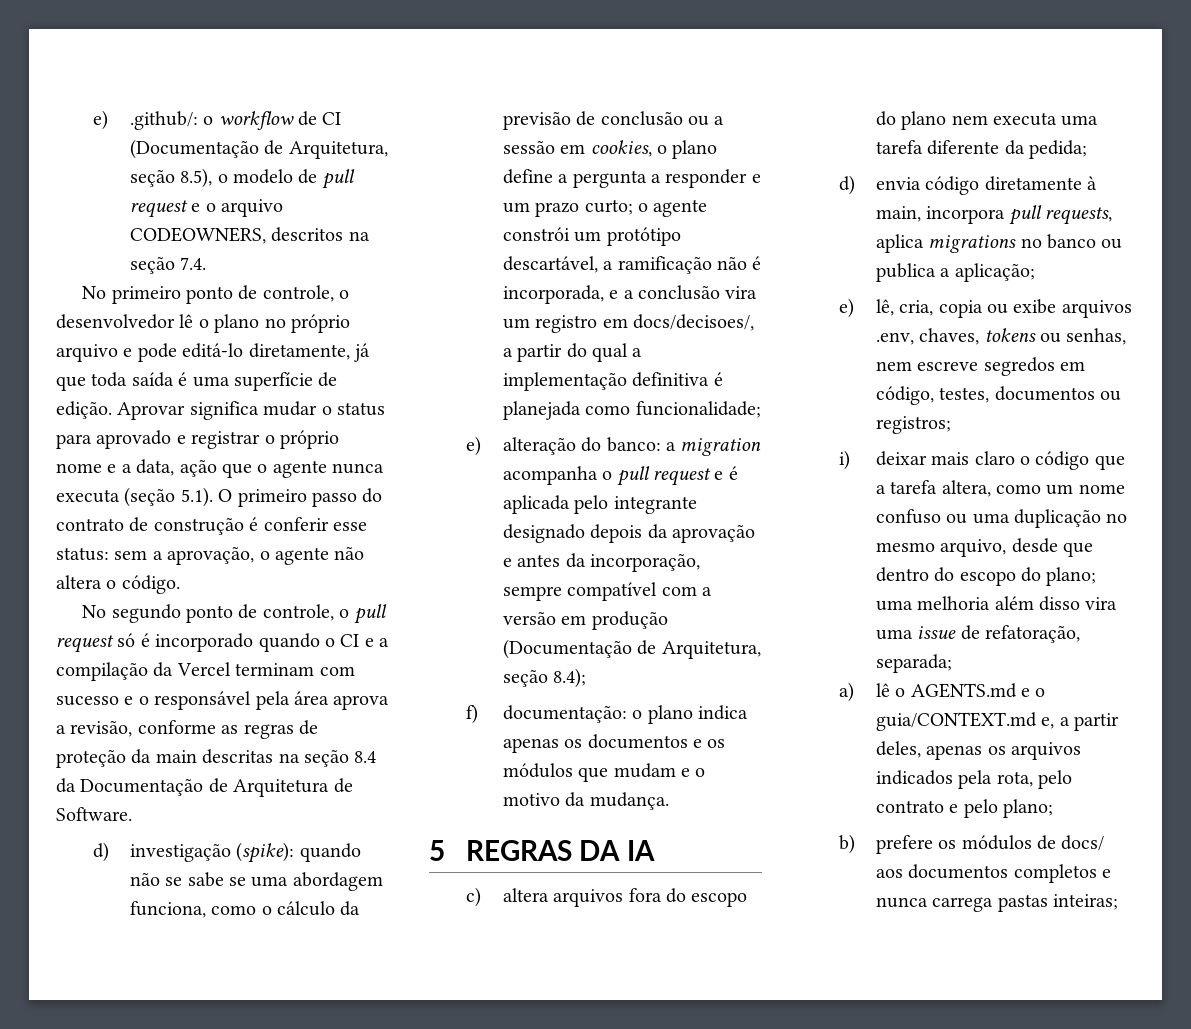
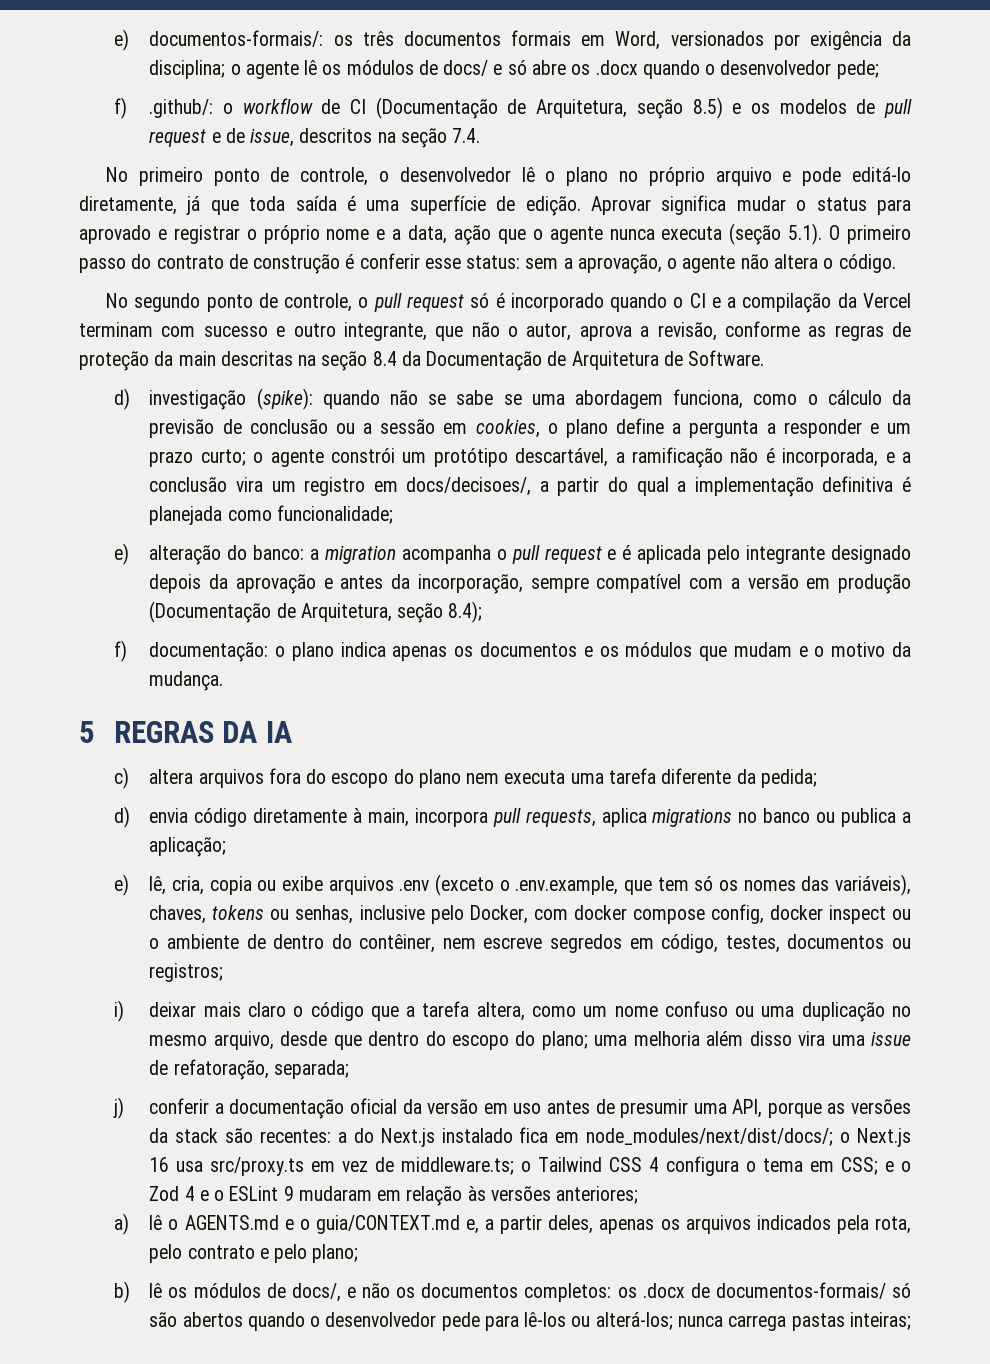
[92,110,108,130] e) -> [114,29,911,51] [149,60,879,79] [114,97,128,119] e) documentos-formais/: os três documentos formais em Word, versionados por exigência da disciplina; o agente lê os módulos de docs/ e só abre os .docx quando o desenvolvedor pede; // f)
[180,168,294,188] 8.5), o modelo -> [692,97,847,119] 8.5) e os modelos
[205,199,284,217] [129,227,266,244] o arquivo CODEOWNERS, -> [225,128,295,147] de issue,
[138,691,329,710] o responsável pela área -> [293,322,572,341] outro integrante, que não o autor,
[875,328,1127,345] .env, chaves, tokens ou senhas, -> [399,874,912,896] [149,904,912,924] [149,934,436,953] .env (exceto o .env.example, que tem só os nomes das variáveis), chaves, tokens ou senhas, inclusive pelo Docker, com docker compose config, docker inspect ou o ambiente de dentro do contêiner,
(952, 663) none -> [113,1097,911,1119] [149,1127,911,1147] [149,1156,911,1176] [149,1186,639,1206] // j) conferir a documentação oficial da versão em uso antes de presumir uma API, porque as versões da stack são recentes: a do Next.js instalado fica em node_modules/next/dist/docs/; o Next.js 16 usa src/proxy.ts em vez de middleware.ts; o Tailwind CSS 4 configura o tema em CSS; e o Zod 4 e o ESLint 9 mudaram em relação às versões anteriores;
[875,835,1105,854] [875,864,1112,883] prefere os módulos de docs/ aos documentos completos e -> [149,1282,911,1302] [149,1312,673,1331] lê os módulos de docs/, e não os documentos completos: os .docx de documentos-formais/ só são abertos quando o desenvolvedor pede para lê-los ou alterá-los;

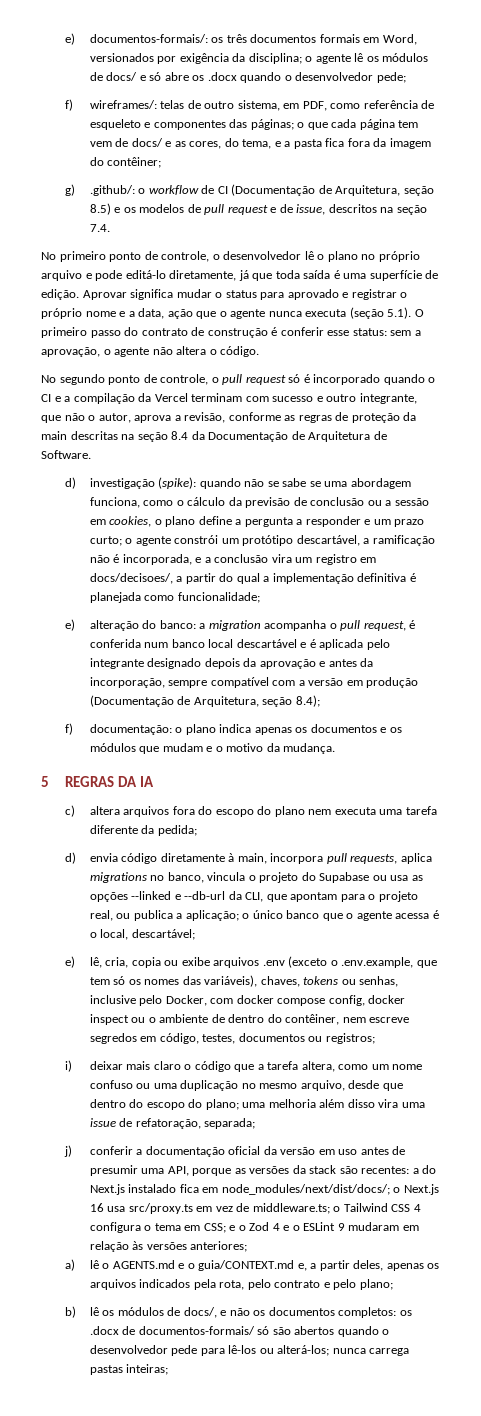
(128, 108) none -> [89,100,435,111] [89,119,419,130] [89,138,431,149] [89,157,162,168] [65,184,76,196] wireframes/: telas de outro sistema, em PDF, como referência de esqueleto e componentes das páginas; o que cada página tem vem de docs/ e as cores, do tema, e a pasta fica fora da imagem do contêiner; // g)
[544,546,602,564] request -> [363,620,416,631] [89,639,297,648] request, é conferida num banco local descartável
[763,808,912,827] [149,837,227,857] banco ou publica a aplicação; -> [167,872,423,883] [89,891,418,902] [89,910,439,921] [89,929,195,940] banco, vincula o projeto do Supabase ou usa as opções --linked e --db-url da CLI, que apontam para o projeto real, ou publica a aplicação; o único banco que o agente acessa é o local, descartável;

